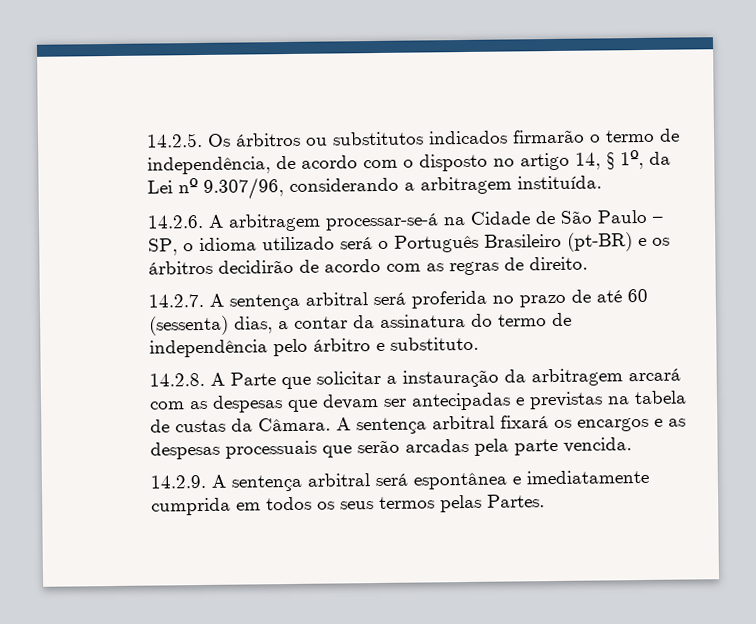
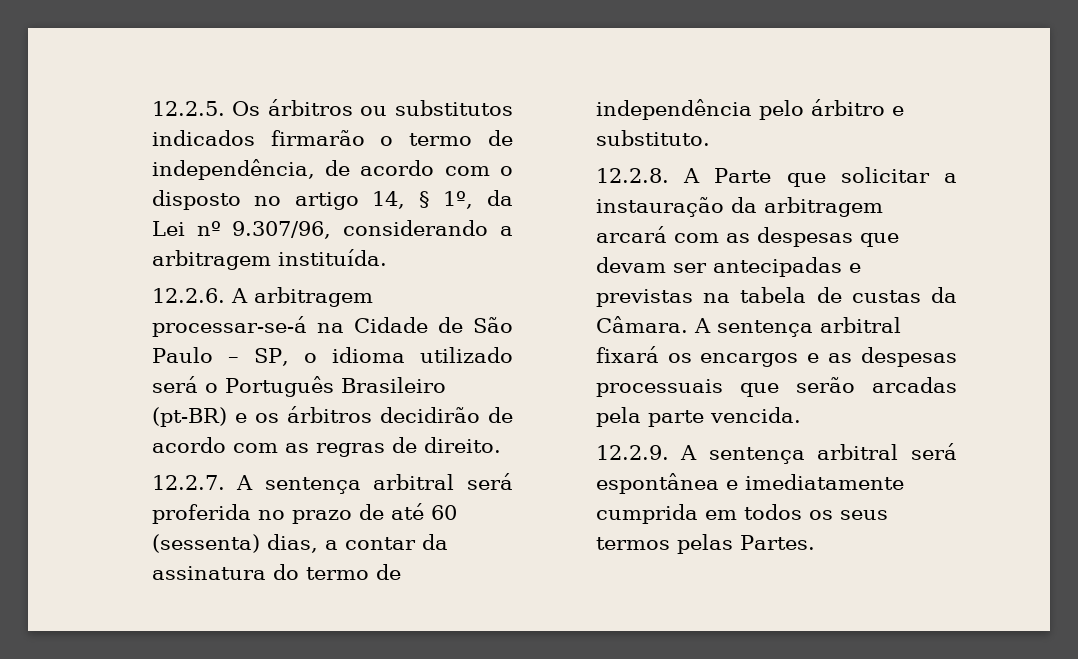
[145,132,203,148] 14.2.5. -> [151,101,225,116] 12.2.5.
[146,214,204,229] 14.2.6. -> [151,288,225,303] 12.2.6.
[147,293,204,308] 14.2.7. -> [151,475,225,490] 12.2.7.
[148,372,205,387] 14.2.8. -> [595,168,669,183] 12.2.8.
[149,474,206,489] 14.2.9. -> [595,445,669,460] 12.2.9.

